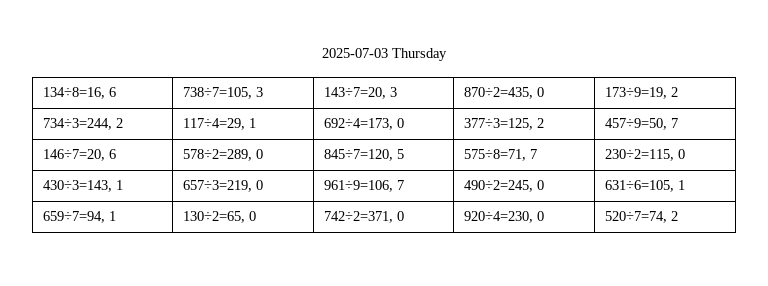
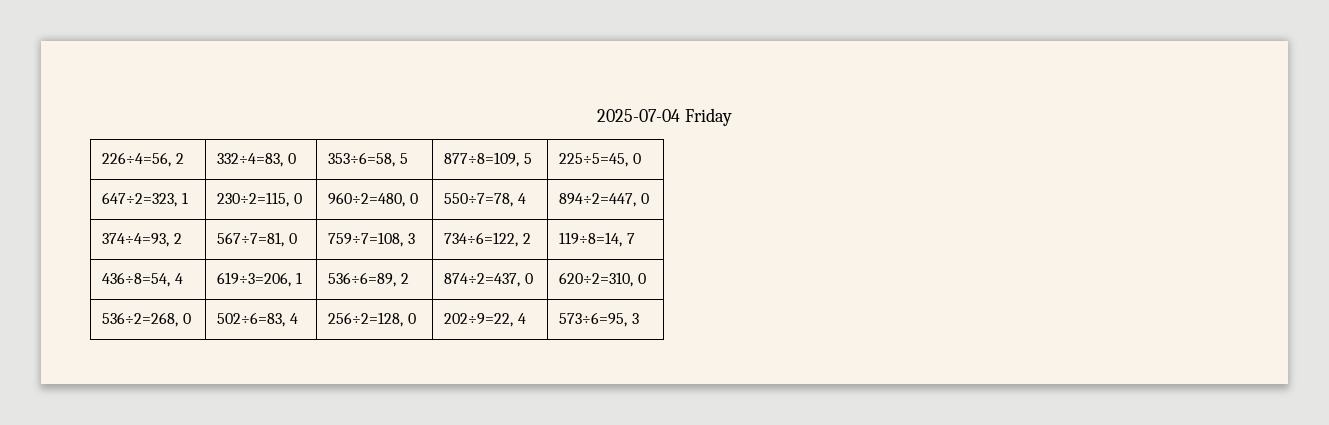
[322,48,447,61] [42,87,116,99] [182,87,263,99] [323,87,397,99] [463,87,544,99] [604,87,678,99] [42,118,123,130] [182,118,256,130] [323,118,404,130] [463,118,544,130] [604,118,678,130] [42,149,116,161] [182,149,263,161] [323,149,404,161] [463,149,537,161] [604,149,685,161] [42,180,123,192] [182,180,263,192] [323,180,404,192] [463,180,544,192] [604,180,685,192] [42,211,116,223] [182,211,256,223] [323,211,404,223] [463,211,544,223] [604,211,678,223] 2025-07-03 Thursday // 134÷8=16, 6 | 738÷7=105, 3 | 143÷7=20, 3 | 870÷2=435, 0 | 173÷9=19, 2 // 734÷3=244, 2 | 117÷4=29, 1 | 692÷4=173, 0 | 377÷3=125, 2 | 457÷9=50, 7 // 146÷7=20, 6 | 578÷2=289, 0 | 845÷7=120, 5 | 575÷8=71, 7 | 230÷2=115, 0 // 430÷3=143, 1 | 657÷3=219, 0 | 961÷9=106, 7 | 490÷2=245, 0 | 631÷6=105, 1 // 659÷7=94, 1 | 130÷2=65, 0 | 742÷2=371, 0 | 920÷4=230, 0 | 520÷7=74, 2 -> [597,108,732,126] [102,152,184,167] [217,153,296,167] [328,152,408,167] [444,152,532,167] [559,153,641,167] [102,192,188,207] [217,192,302,207] [328,192,418,207] [444,193,526,207] [559,193,649,207] [102,233,182,247] [217,232,297,247] [328,232,415,247] [444,232,531,247] [559,232,635,247] [102,272,183,287] [217,272,302,287] [328,272,409,287] [444,273,533,287] [559,272,646,287] [102,312,191,327] [217,312,298,327] [328,312,416,327] [444,313,526,327] [559,312,639,327] 2025-07-04 Friday // 226÷4=56, 2 | 332÷4=83, 0 | 353÷6=58, 5 | 877÷8=109, 5 | 225÷5=45, 0 // 647÷2=323, 1 | 230÷2=115, 0 | 960÷2=480, 0 | 550÷7=78, 4 | 894÷2=447, 0 // 374÷4=93, 2 | 567÷7=81, 0 | 759÷7=108, 3 | 734÷6=122, 2 | 119÷8=14, 7 // 436÷8=54, 4 | 619÷3=206, 1 | 536÷6=89, 2 | 874÷2=437, 0 | 620÷2=310, 0 // 536÷2=268, 0 | 502÷6=83, 4 | 256÷2=128, 0 | 202÷9=22, 4 | 573÷6=95, 3

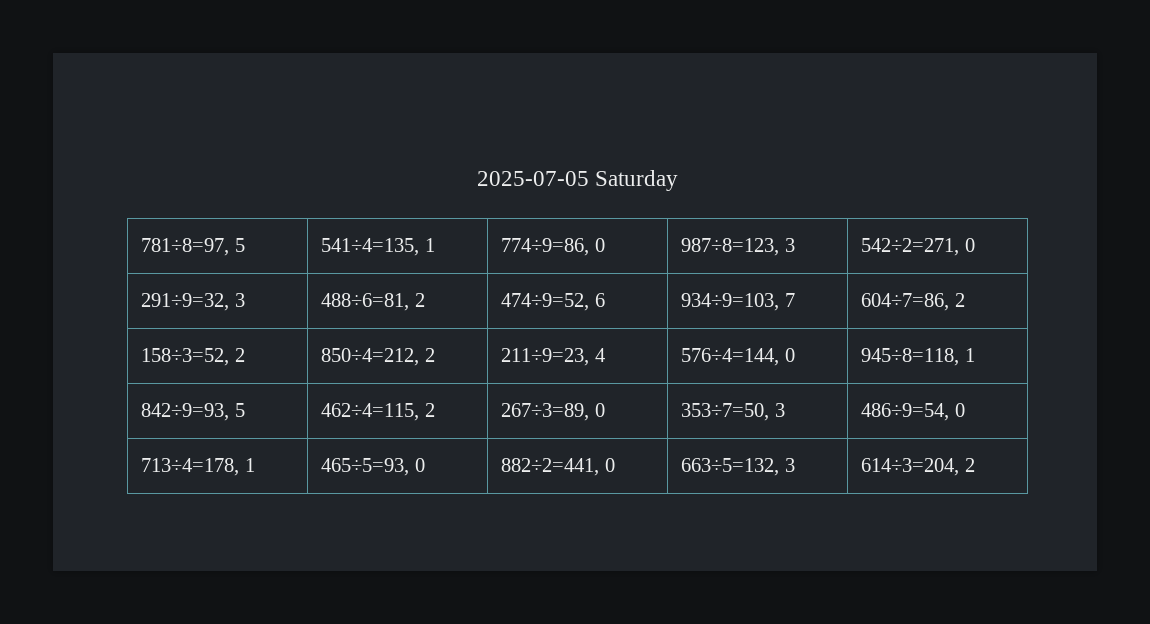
[597,108,732,126] [102,152,184,167] [217,153,296,167] [328,152,408,167] [444,152,532,167] [559,153,641,167] [102,192,188,207] [217,192,302,207] [328,192,418,207] [444,193,526,207] [559,193,649,207] [102,233,182,247] [217,232,297,247] [328,232,415,247] [444,232,531,247] [559,232,635,247] [102,272,183,287] [217,272,302,287] [328,272,409,287] [444,273,533,287] [559,272,646,287] [102,312,191,327] [217,312,298,327] [328,312,416,327] [444,313,526,327] [559,312,639,327] 2025-07-04 Friday // 226÷4=56, 2 | 332÷4=83, 0 | 353÷6=58, 5 | 877÷8=109, 5 | 225÷5=45, 0 // 647÷2=323, 1 | 230÷2=115, 0 | 960÷2=480, 0 | 550÷7=78, 4 | 894÷2=447, 0 // 374÷4=93, 2 | 567÷7=81, 0 | 759÷7=108, 3 | 734÷6=122, 2 | 119÷8=14, 7 // 436÷8=54, 4 | 619÷3=206, 1 | 536÷6=89, 2 | 874÷2=437, 0 | 620÷2=310, 0 // 536÷2=268, 0 | 502÷6=83, 4 | 256÷2=128, 0 | 202÷9=22, 4 | 573÷6=95, 3 -> [476,170,679,191] [141,238,245,256] [321,238,435,256] [501,238,605,256] [681,238,795,256] [861,238,975,256] [141,293,245,311] [321,293,425,311] [501,293,605,311] [681,293,795,311] [861,293,965,311] [141,348,245,366] [321,348,435,366] [501,348,605,366] [681,348,795,366] [861,348,975,366] [141,403,245,421] [321,403,435,421] [501,403,605,421] [681,403,785,421] [861,403,965,421] [141,458,255,476] [321,458,425,476] [501,458,615,476] [681,458,795,476] [861,458,975,476] 2025-07-05 Saturday // 781÷8=97, 5 | 541÷4=135, 1 | 774÷9=86, 0 | 987÷8=123, 3 | 542÷2=271, 0 // 291÷9=32, 3 | 488÷6=81, 2 | 474÷9=52, 6 | 934÷9=103, 7 | 604÷7=86, 2 // 158÷3=52, 2 | 850÷4=212, 2 | 211÷9=23, 4 | 576÷4=144, 0 | 945÷8=118, 1 // 842÷9=93, 5 | 462÷4=115, 2 | 267÷3=89, 0 | 353÷7=50, 3 | 486÷9=54, 0 // 713÷4=178, 1 | 465÷5=93, 0 | 882÷2=441, 0 | 663÷5=132, 3 | 614÷3=204, 2

